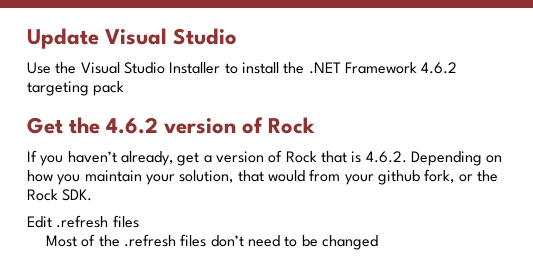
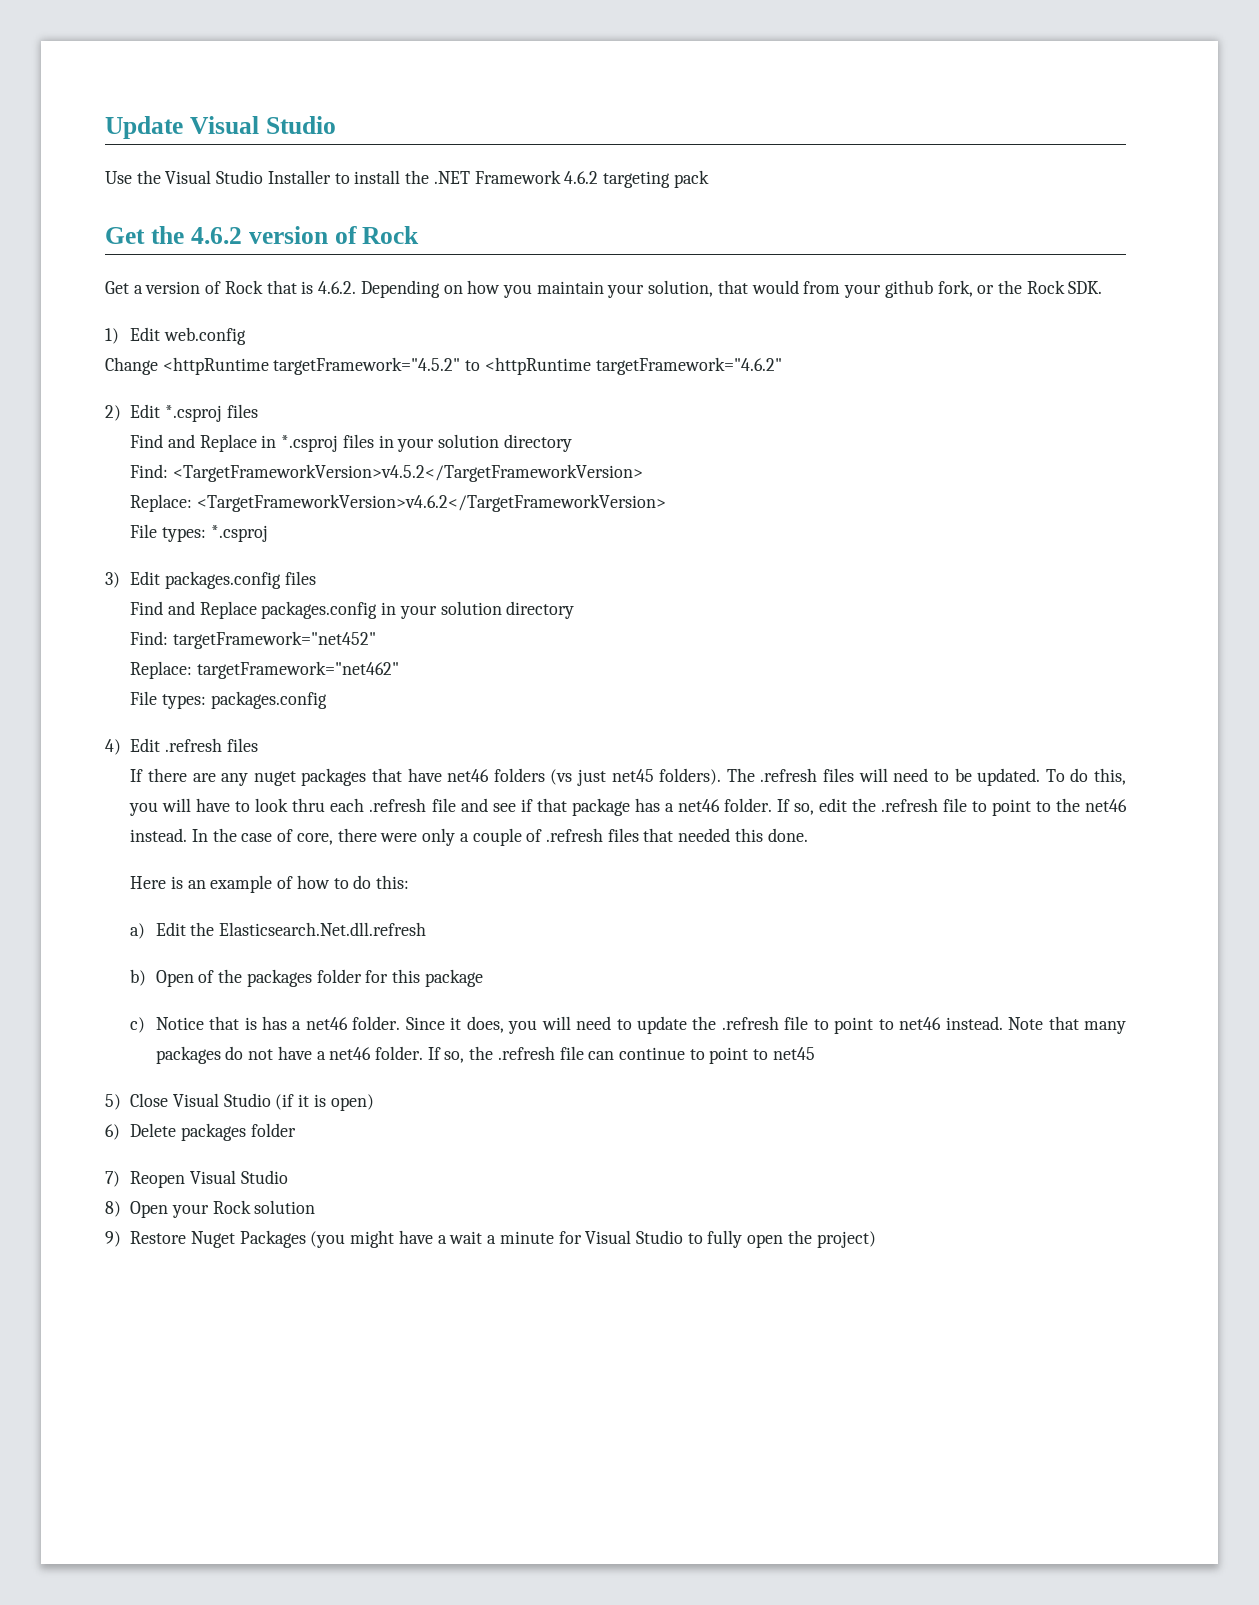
[27,150,200,166] If you haven’t already, get -> [105,281,129,294] Get
[27,215,139,228] [45,234,244,247] Edit .refresh files // Most of the .refresh files don’t -> [105,327,247,345] [105,357,782,375] [105,404,258,422] [130,434,572,452] [130,464,644,482] [130,494,667,512] [130,524,268,542] [105,571,316,589] [130,601,575,619] [130,631,377,649] [130,661,400,679] [130,691,327,709] [105,738,258,755] [130,768,888,786] 1) Edit web.config // Change <httpRuntime targetFramework="4.5.2" to <httpRuntime targetFramework="4.6.2" // 2) Edit *.csproj files // Find and Replace in *.csproj files in your solution directory // Find: <TargetFrameworkVersion>v4.5.2</TargetFrameworkVersion> // Replace: <TargetFrameworkVersion>v4.6.2</TargetFrameworkVersion> // File types: *.csproj // 3) Edit packages.config files // Find and Replace packages.config in your solution directory // Find: targetFramework="net452" // Replace: targetFramework="net462" // File types: packages.config // 4) Edit .refresh files // If there are any nuget packages that have net46 folders (vs just net45 folders). The .refresh files will
[321,235,378,250] changed -> [977,768,1127,786] [129,798,1128,816] [130,828,808,846] [130,875,410,893] [130,922,427,939] [130,969,483,987] [130,1016,1127,1034] [155,1046,815,1064] [105,1093,374,1111] [105,1123,296,1141] [105,1170,288,1188] [105,1200,316,1218] [105,1230,876,1248] updated. To do this, you will have to look thru each .refresh file and see if that package has a net46 folder. If so, edit the .refresh file to point to the net46 instead. In the case of core, there were only a couple of .refresh files that needed this done. // Here is an example of how to do this: // a) Edit the Elasticsearch.Net.dll.refresh // b) Open of the packages folder for this package // c) Notice that is has a net46 folder. Since it does, you will need to update the .refresh file to point to net46 instead. Note that many packages do not have a net46 folder. If so, the .refresh file can continue to point to net45 // 5) Close Visual Studio (if it is open) // 6) Delete packages folder // 7) Reopen Visual Studio // 8) Open your Rock solution // 9) Restore Nuget Packages (you might have a wait a minute for Visual Studio to fully open the project)

